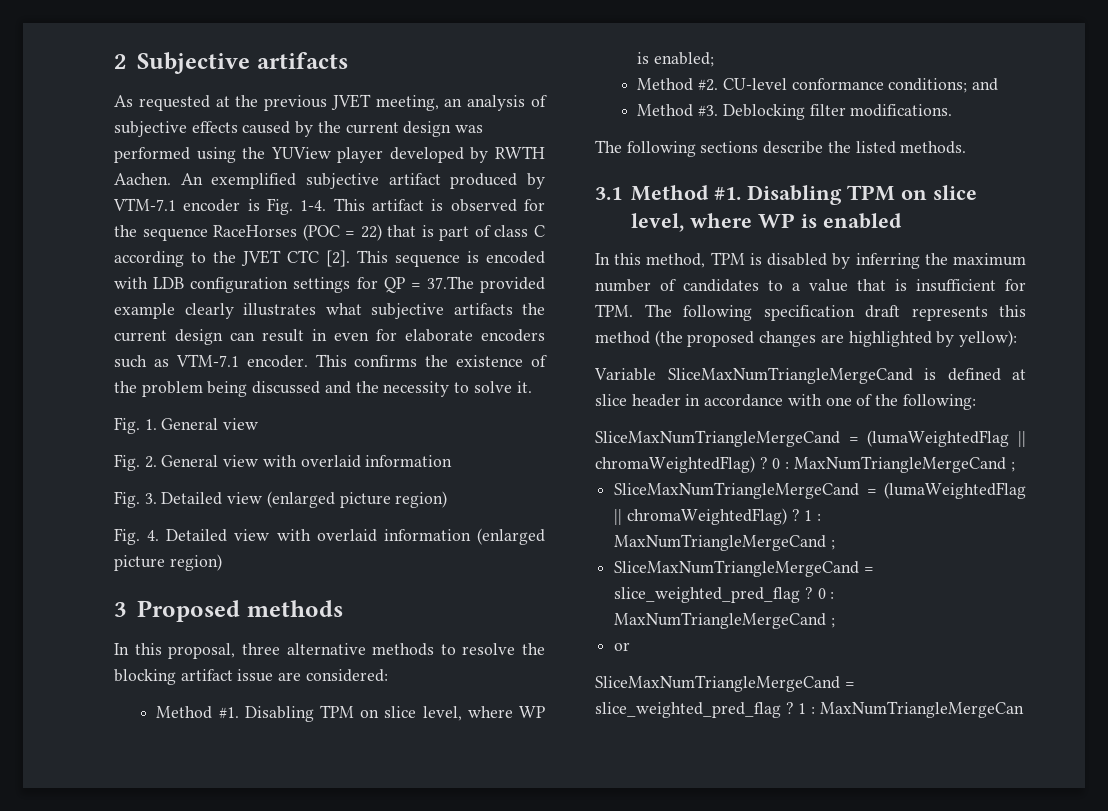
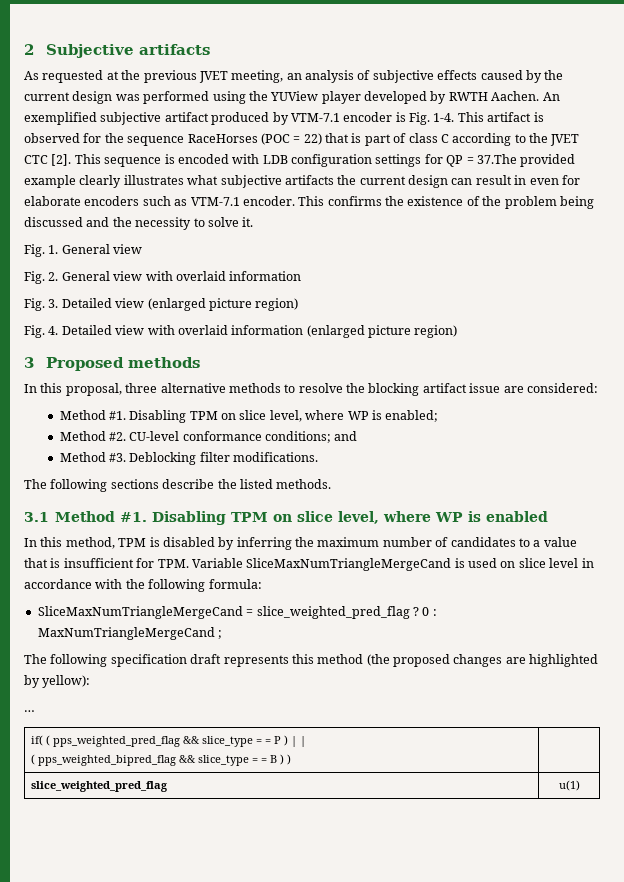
(633, 310) none -> [191,558,594,571] [24,579,262,592] [37,606,437,619] [37,627,223,640] Variable SliceMaxNumTriangleMergeCand is used on slice level in accordance with the following formula: // SliceMaxNumTriangleMergeCand = slice_weighted_pred_flag ? 0 : MaxNumTriangleMergeCand ; //
[594,367,1026,384] [595,394,976,410] [595,430,1026,447] [595,456,1015,473] [614,482,1026,499] [614,508,822,525] [614,534,835,551] [614,560,874,577] [614,587,835,603] [614,612,835,629] [614,642,631,651] [595,675,855,692] [595,701,1024,718] Variable SliceMaxNumTriangleMergeCand is defined at slice header in accordance with one of the following: // SliceMaxNumTriangleMergeCand = (lumaWeightedFlag || chromaWeightedFlag) ? 0 : MaxNumTriangleMergeCand ; // SliceMaxNumTriangleMergeCand = (lumaWeightedFlag || chromaWeightedFlag) ? 1 : MaxNumTriangleMergeCand ; // SliceMaxNumTriangleMergeCand = slice_weighted_pred_flag ? 0 : MaxNumTriangleMergeCand ; // or // SliceMaxNumTriangleMergeCand = slice_weighted_pred_flag ? 1 : MaxNumTriangleMergeCan -> [24,710,35,712] [30,735,306,747] [30,754,291,766] [30,781,168,792] [558,780,580,791] … // if( ( pps_weighted_pred_flag && slice_type = = P ) | | // ( pps_weighted_bipred_flag && slice_type = = B ) ) | // slice_weighted_pred_flag | u(1)

